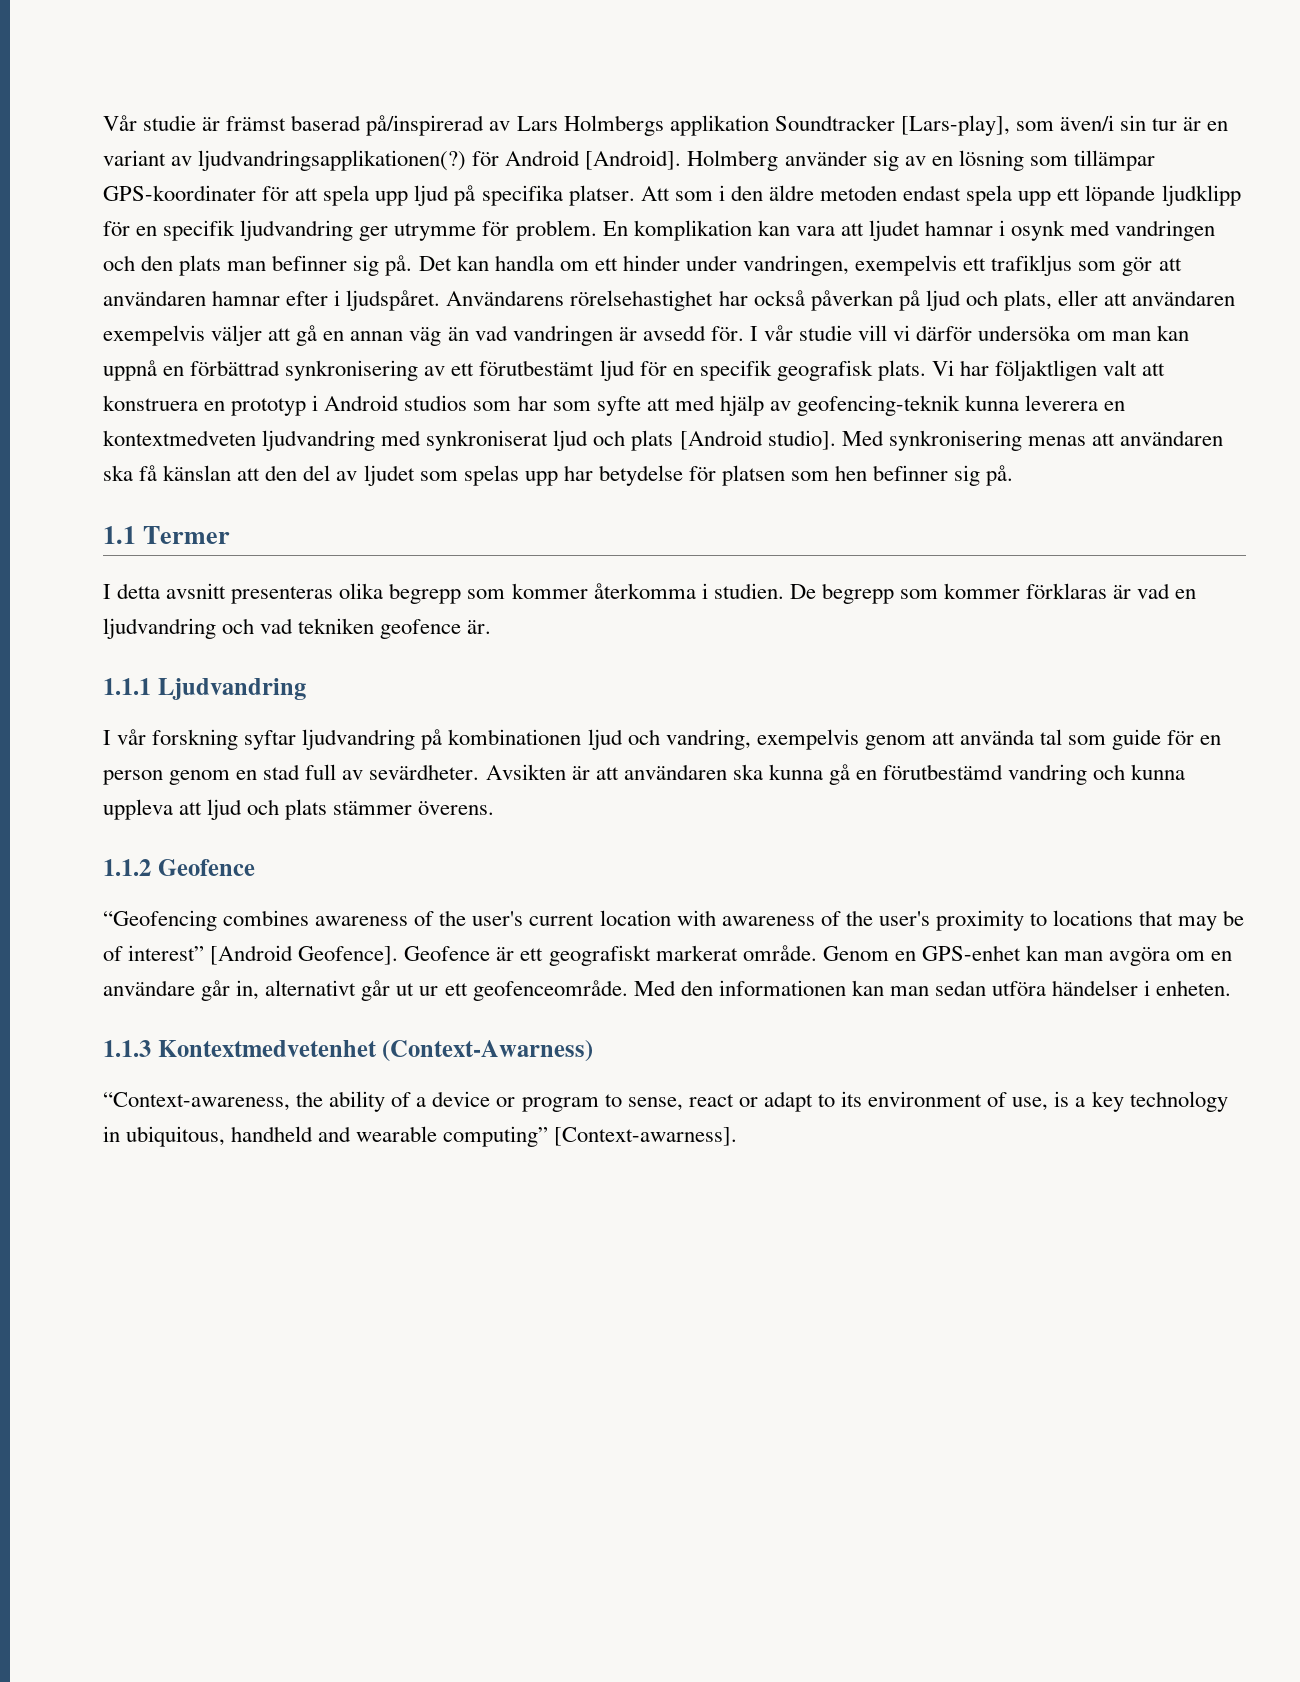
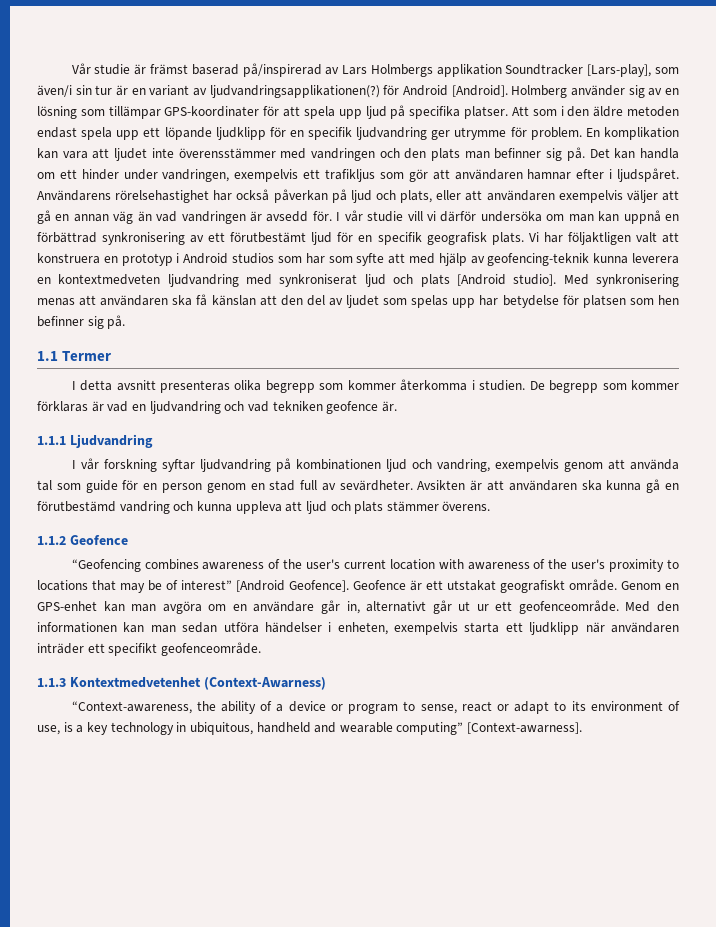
[925,220,1066,241] hamnar i osynk -> [151,148,276,159] inte överensstämmer
[548,945,738,966] geografiskt markerat -> [447,580,565,593] utstakat geografiskt
[1156,980,1232,996] enheten. -> [337,622,679,635] [37,642,261,656] enheten, exempelvis starta ett ljudklipp när användaren inträder ett specifikt geofenceområde.

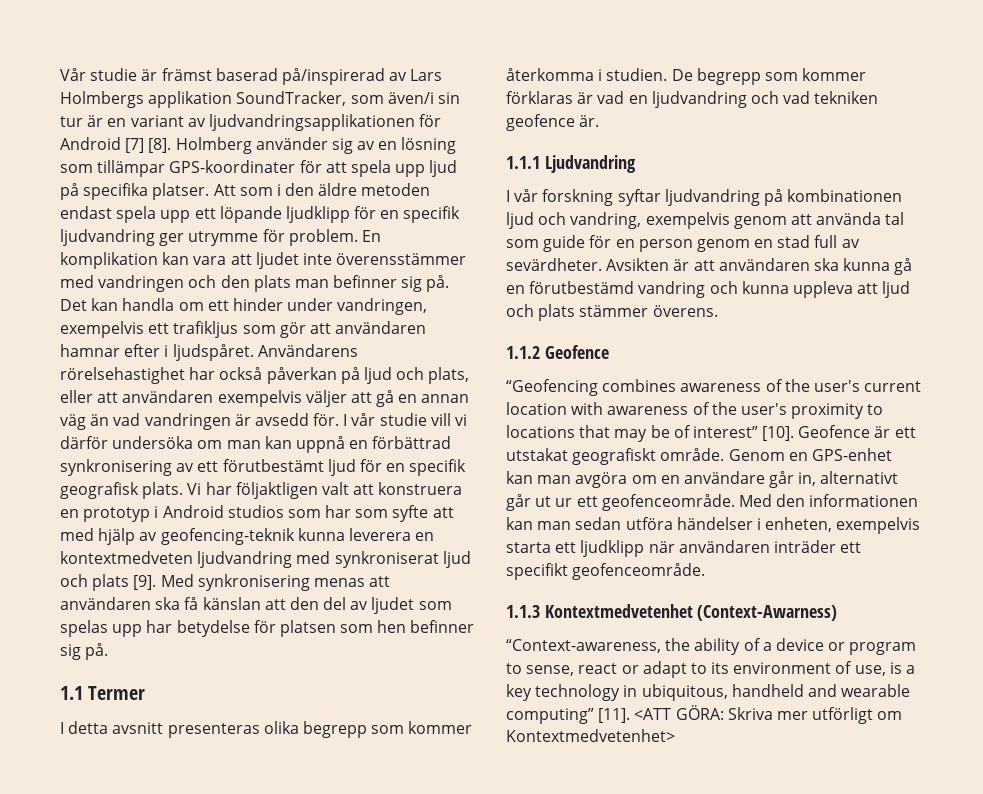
[505,64,652,77] Soundtracker [Lars-play], -> [236,91,347,106] SoundTracker,
[209,85,380,98] ljudvandringsapplikationen(?) -> [208,114,415,131] ljudvandringsapplikationen
[451,85,508,97] [Android]. -> [125,138,172,153] [7] [8].
[456,274,557,286] [Android studio]. -> [133,575,157,590] [9].
[236,580,349,592] [Android Geofence]. -> [762,426,795,441] [10].
[467,722,583,734] [Context-awarness]. -> [598,705,903,724] [506,729,675,742] [11]. <ATT GÖRA: Skriva mer utförligt om Kontextmedvetenhet>

